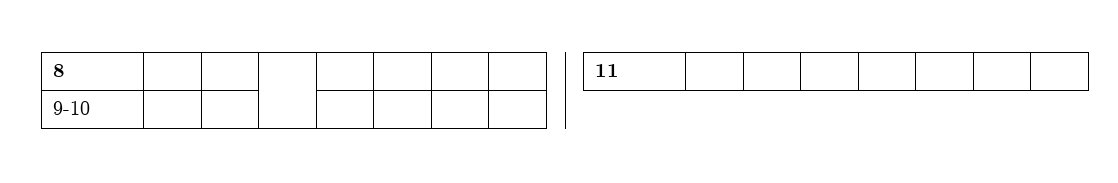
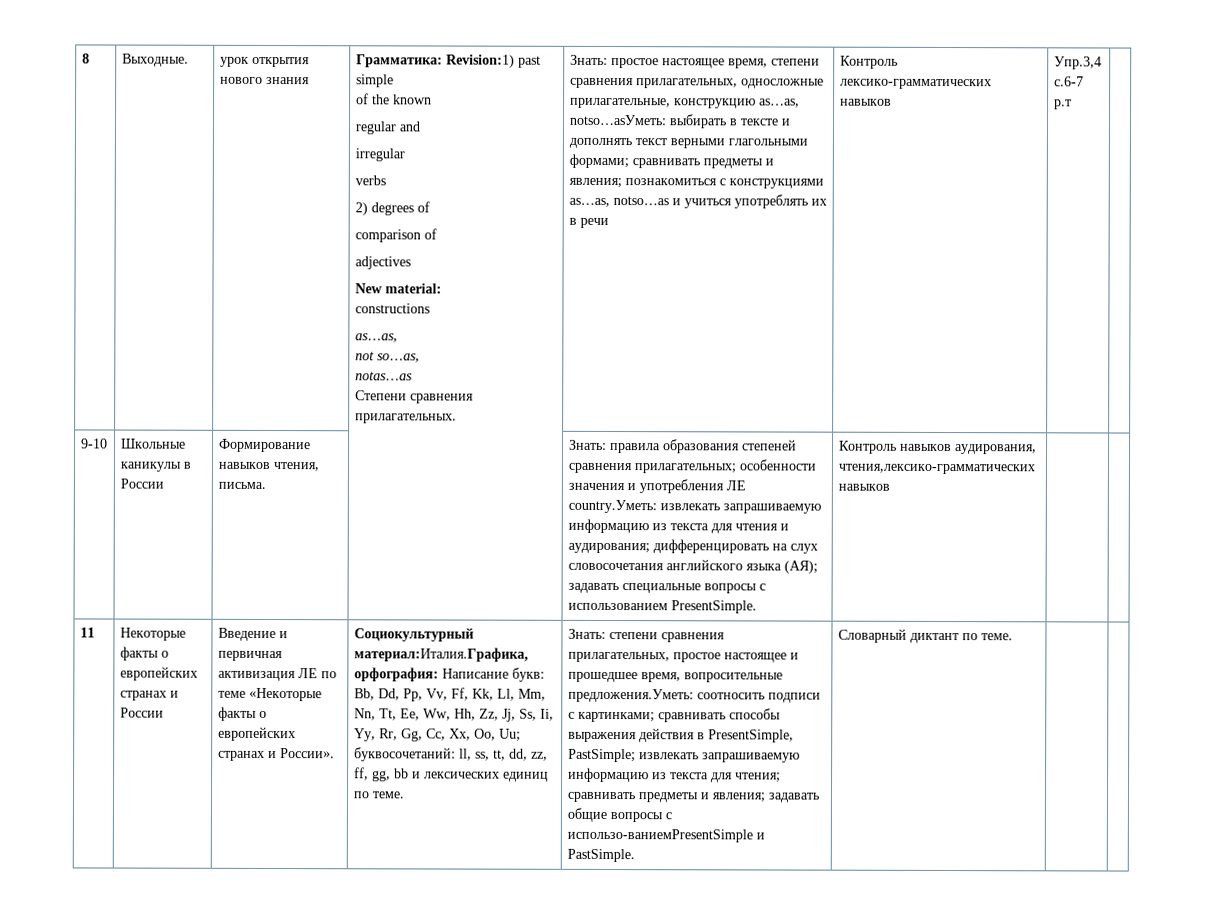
[52,101,90,115] [594,64,619,77] | | | | | | // 9-10 | | | | | | | // 11 | | | | | -> [121,53,189,67] [219,56,310,68] [219,76,310,85] [355,54,541,68] [355,74,394,88] [355,93,432,105] [354,121,420,135] [354,148,405,162] [354,175,386,186] [354,201,430,216] [354,228,437,243] [354,256,411,270] [354,283,442,294] [354,303,430,314] [354,333,398,343] [354,351,420,363] [354,371,413,381] [354,390,474,404] [354,413,457,424] [569,54,820,69] [569,77,824,89] [569,97,800,109] [568,114,791,129] [568,137,808,149] [568,153,774,169] [568,177,824,189] [568,194,827,209] [568,217,609,229] [839,55,898,69] [839,78,992,90] [839,98,892,106] [1053,56,1102,70] [1053,76,1084,87] [1053,99,1072,110] [80,438,108,449] [120,438,186,449] [119,461,191,472] [119,478,164,489] [218,438,311,453] [217,461,319,472] [217,481,266,489] [568,439,797,454] [567,459,816,474] [567,479,746,494] [567,499,821,514] [567,518,789,534] [567,539,818,554] [567,559,818,574] [567,582,766,594] [567,600,757,614] [838,440,1037,455] [837,463,1035,475] [837,483,890,491] [79,627,95,638] [119,627,186,641] [119,646,169,661] [119,666,198,681] [119,690,179,701] [119,707,164,718] [217,627,288,642] [217,650,283,662] [217,668,337,682] [217,687,322,702] [217,706,267,721] [217,726,296,742] [217,748,335,761] [353,627,474,642] [353,647,529,662] [353,667,545,682] [353,687,546,702] [353,708,554,722] [353,728,521,742] [353,747,548,762] [353,767,549,782] [352,791,405,799] [567,628,725,643] [567,651,799,663] [567,671,783,683] [567,688,821,703] [567,708,781,723] [567,728,794,743] [567,748,800,763] [567,767,781,783] [566,791,820,803] [566,807,672,823] [566,828,765,843] [566,848,635,863] [837,628,1013,644] Выходные. | урок открытия нового знания | Грамматика: Revision:1) past simple // of the known // regular and // irregular // verbs // 2) degrees of // comparison of // adjectives // New material: // constructions // as…as, // not so…as, // notas…as // Степени сравнения прилагательных. | Знать: простое настоящее время, степени сравнения прилагательных, односложные прилагательные, конструкцию as…as, notso…asУметь: выбирать в тексте и дополнять текст верными глагольными формами; сравнивать предметы и явления; познакомиться с конструкциями as…as, notso…as и учиться употреблять их в речи | Контроль лексико-грамматических навыков | Упр.3,4 с.6-7 р.т | // 9-10 | Школьные каникулы в России | Формирование навыков чтения, письма. | | Знать: правила образования степеней сравнения прилагательных; особенности значения и употребления ЛЕ country.Уметь: извлекать запрашиваемую информацию из текста для чтения и аудирования; дифференцировать на слух словосочетания английского языка (АЯ); задавать специальные вопросы с использованием PresentSimple. | Контроль навыков аудирования, чтения,лексико-грамматических навыков | | // 11 | Некоторые факты о европейских странах и России | Введение и первичная активизация ЛЕ по теме «Некоторые факты о европейских странах и России». | Социокультурный материал:Италия.Графика, орфография: Написание букв: Bb, Dd, Pp, Vv, Ff, Kk, Ll, Mm, Nn, Tt, Ee, Ww, Hh, Zz, Jj, Ss, Ii, Yy, Rr, Gg, Cc, Xx, Oo, Uu; буквосочетаний: ll, ss, tt, dd, zz, ff, gg, bb и лексических единиц по теме. | Знать: степени сравнения прилагательных, простое настоящее и прошедшее время, вопросительные предложения.Уметь: соотносить подписи с картинками; сравнивать способы выражения действия в PresentSimple, PastSimple; извлекать запрашиваемую информацию из текста для чтения; сравнивать предметы и явления; задавать общие вопросы с использо-ваниемPresentSimple и PastSimple. | Словарный диктант по теме.

